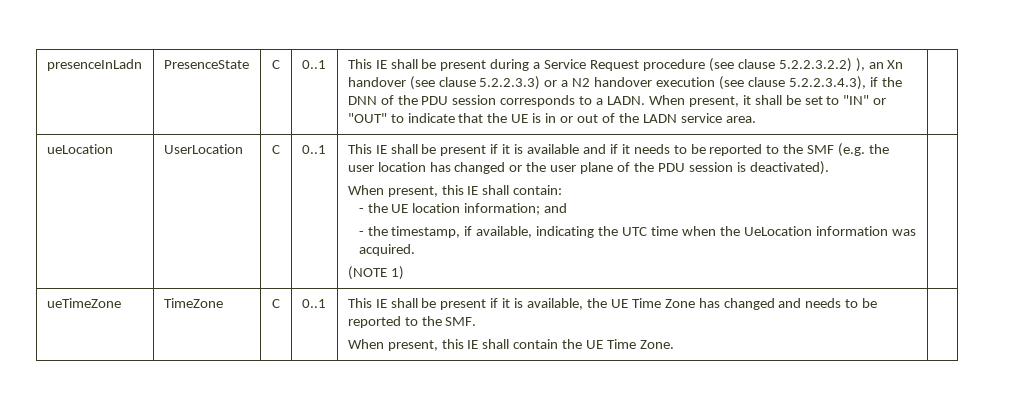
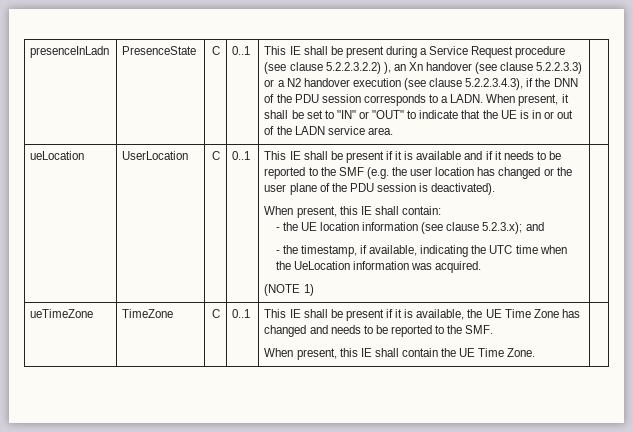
[464,203,541,215] information; -> [362,222,523,234] information (see clause 5.2.3.x);

